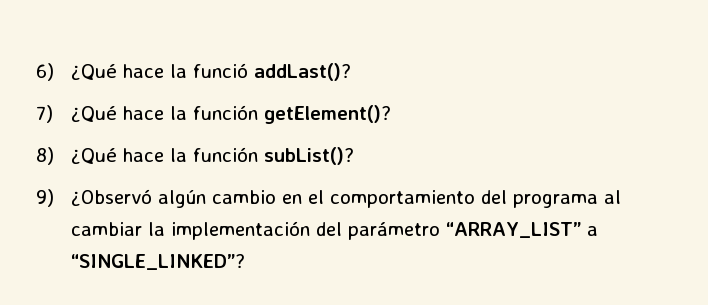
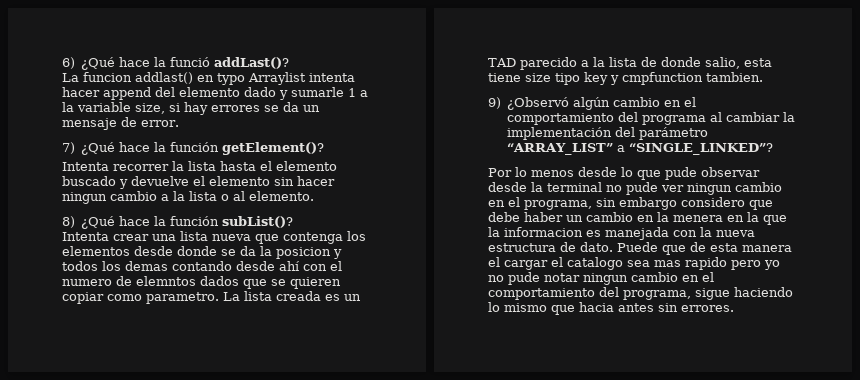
(351, 72) none -> [62,72,355,85] [62,87,368,100] [62,102,320,115] [62,117,179,130] // La funcion addlast() en typo Arraylist intenta hacer append del elemento dado y sumarle 1 a la variable size, si hay errores se da un mensaje de error.
(391, 114) none -> [62,161,337,171] [62,176,335,189] [62,191,314,204] // Intenta recorrer la lista hasta el elemento buscado y devuelve el elemento sin hacer ningun cambio a la lista o al elemento.
(354, 156) none -> [62,231,366,244] [62,246,342,259] [62,261,342,271] [62,276,341,289] [62,291,361,304] [488,57,772,70] [488,72,763,85] // Intenta crear una lista nueva que contenga los elementos desde donde se da la posicion y todos los demas contando desde ahí con el numero de elemntos dados que se quieren copiar como parametro. La lista creada es un TAD parecido a la lista de donde salio, esta tiene size tipo key y cmpfunction tambien.
(245, 262) none -> [488,167,760,180] [488,182,782,195] [488,197,773,210] [488,212,787,225] [488,227,755,240] [488,242,792,255] [488,257,780,270] [488,272,714,285] [488,287,793,300] [488,302,734,315] // Por lo menos desde lo que pude observar desde la terminal no pude ver ningun cambio en el programa, sin embargo considero que debe haber un cambio en la menera en la que la informacion es manejada con la nueva estructura de dato. Puede que de esta manera el cargar el catalogo sea mas rapido pero yo no pude notar ningun cambio en el comportamiento del programa, sigue haciendo lo mismo que hacia antes sin errores.

